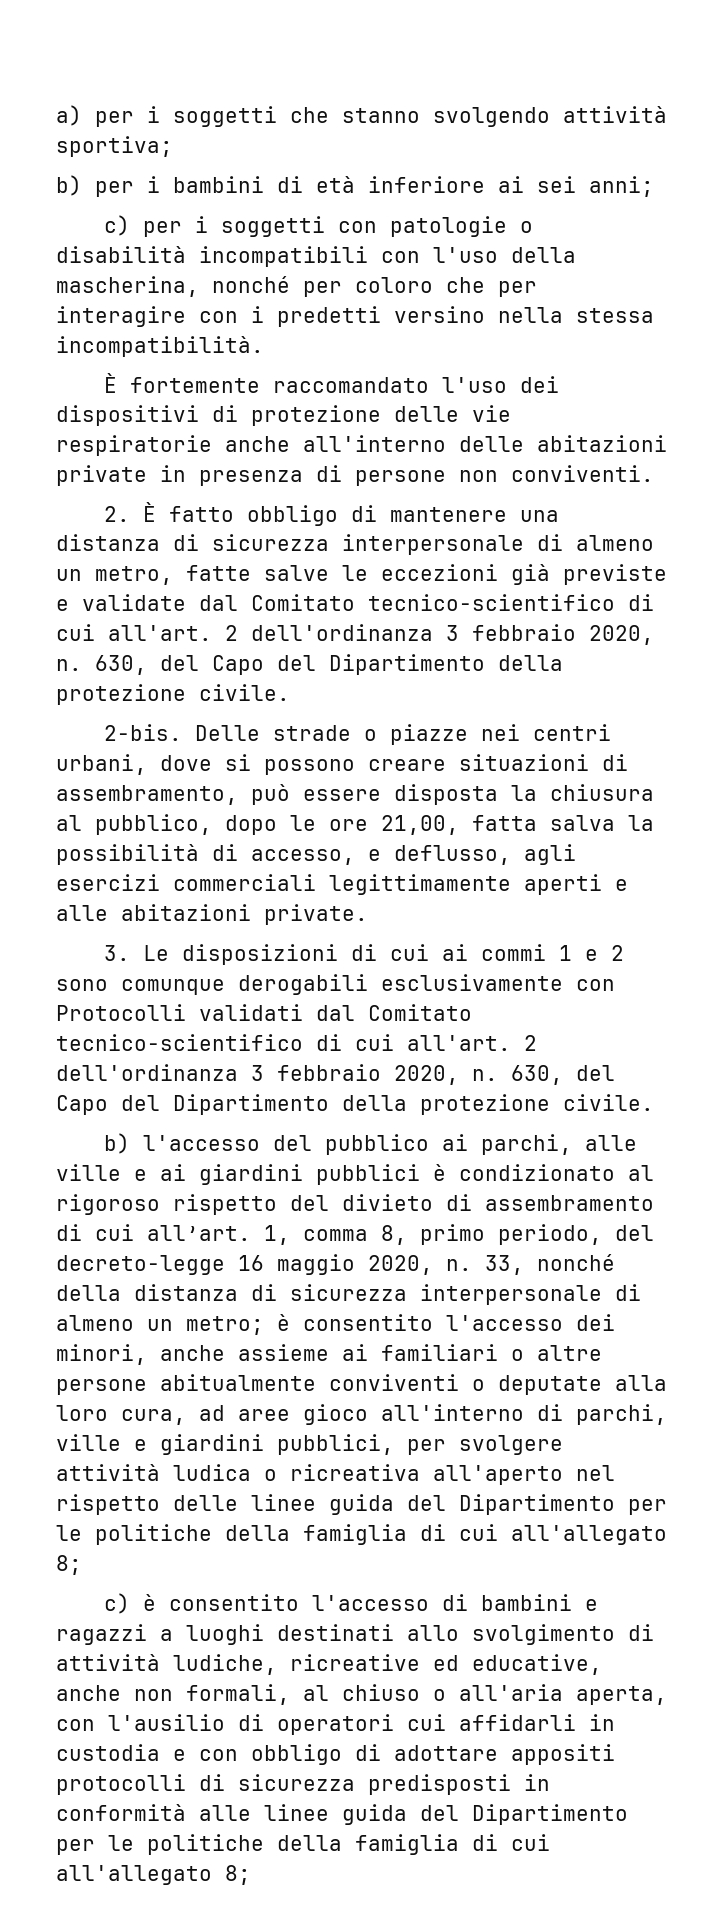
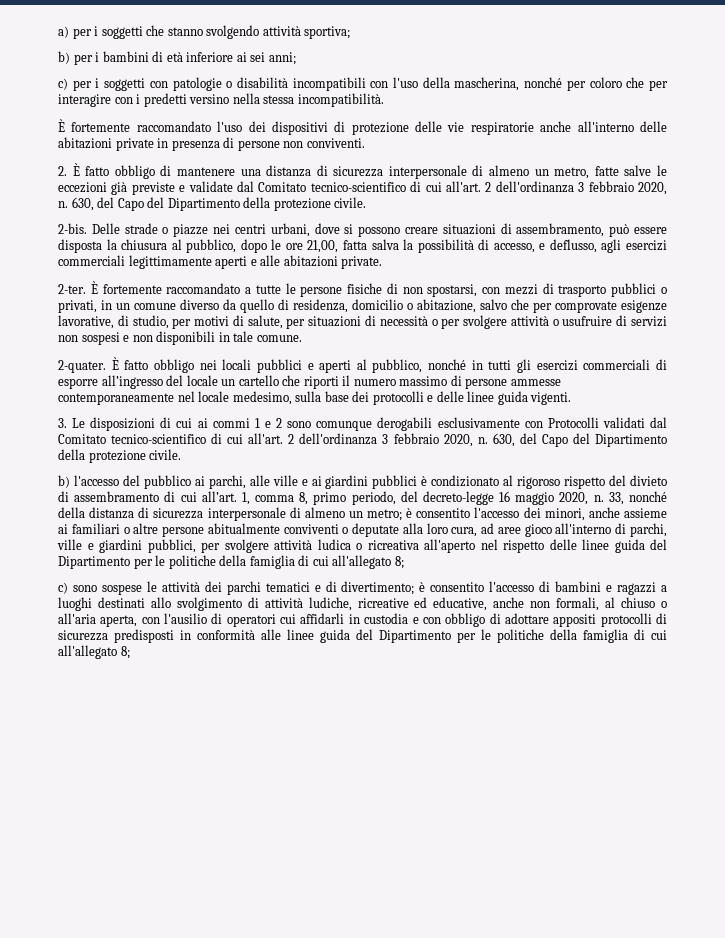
(368, 914) none -> [58,281,667,297] [58,299,667,313] [58,315,667,329] [58,331,302,345] [58,357,667,373] [58,375,561,389] [58,391,572,405] // 2-ter. È fortemente raccomandato a tutte le persone fisiche di non spostarsi, con mezzi di trasporto pubblici o privati, in un comune diverso da quello di residenza, domicilio o abitazione, salvo che per comprovate esigenze lavorative, di studio, per motivi di salute, per situazioni di necessità o per svolgere attività o usufruire di servizi non sospesi e non disponibili in tale comune. // 2-quater. È fatto obbligo nei locali pubblici e aperti al pubblico, nonché in tutti gli esercizi commerciali di esporre all’ingresso del locale un cartello che riporti il numero massimo di persone ammesse contemporaneamente nel locale medesimo, sulla base dei protocolli e delle linee guida vigenti.
(130, 1603) none -> [72,581,415,595] sono sospese le attività dei parchi tematici e di divertimento;

